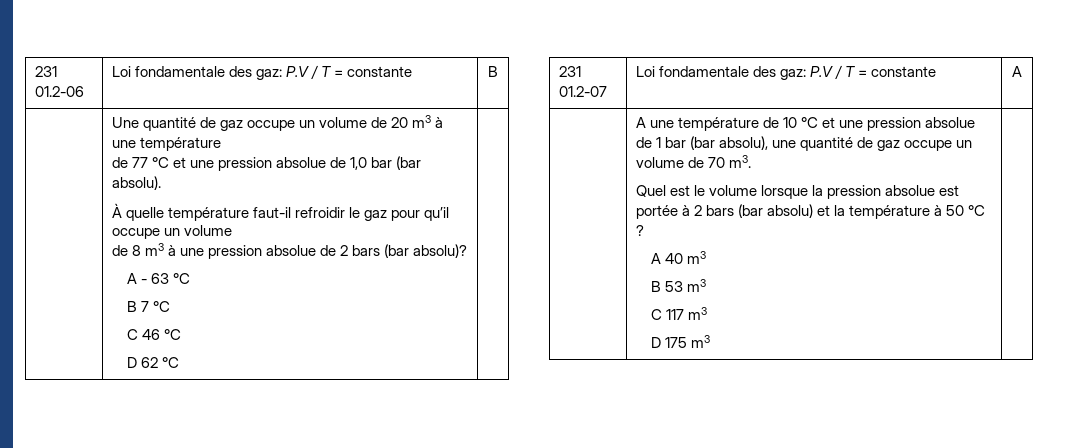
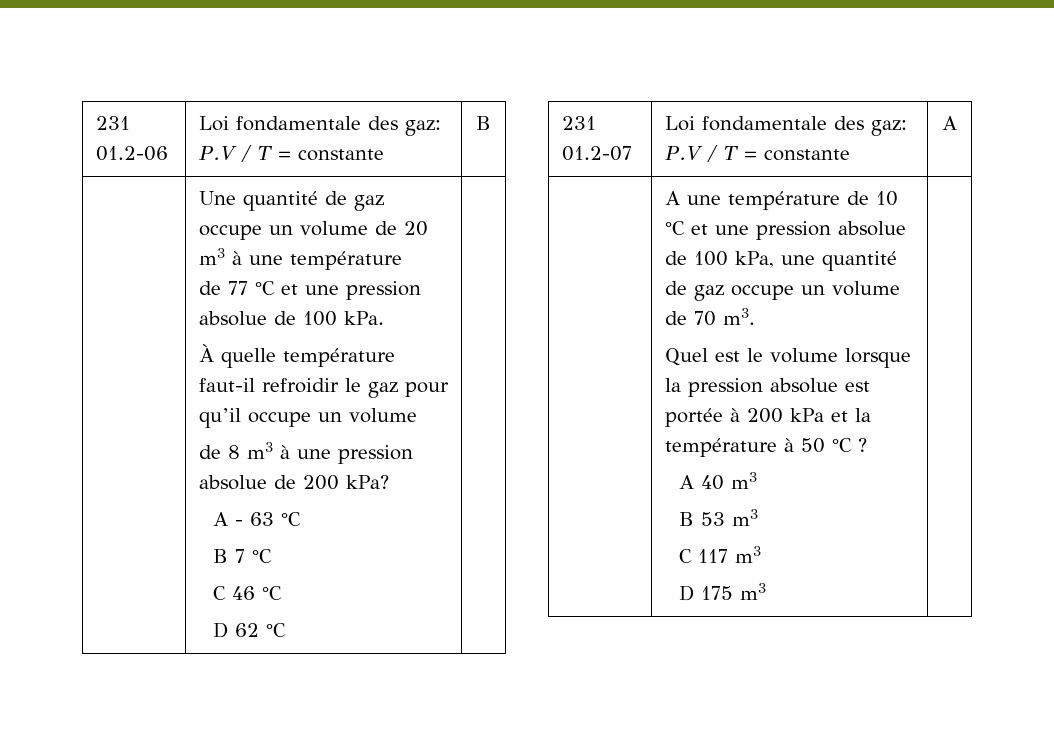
[349,156,422,170] [111,176,161,190] 1,0 bar (bar absolu). -> [302,311,384,326] 100 kPa.
[339,244,468,258] 2 bars (bar absolu)? -> [302,475,389,490] 200 kPa?
[655,136,768,150] 1 bar (bar absolu), -> [693,251,774,268] 100 kPa,
[693,204,813,218] 2 bars (bar absolu) -> [746,408,824,423] 200 kPa

